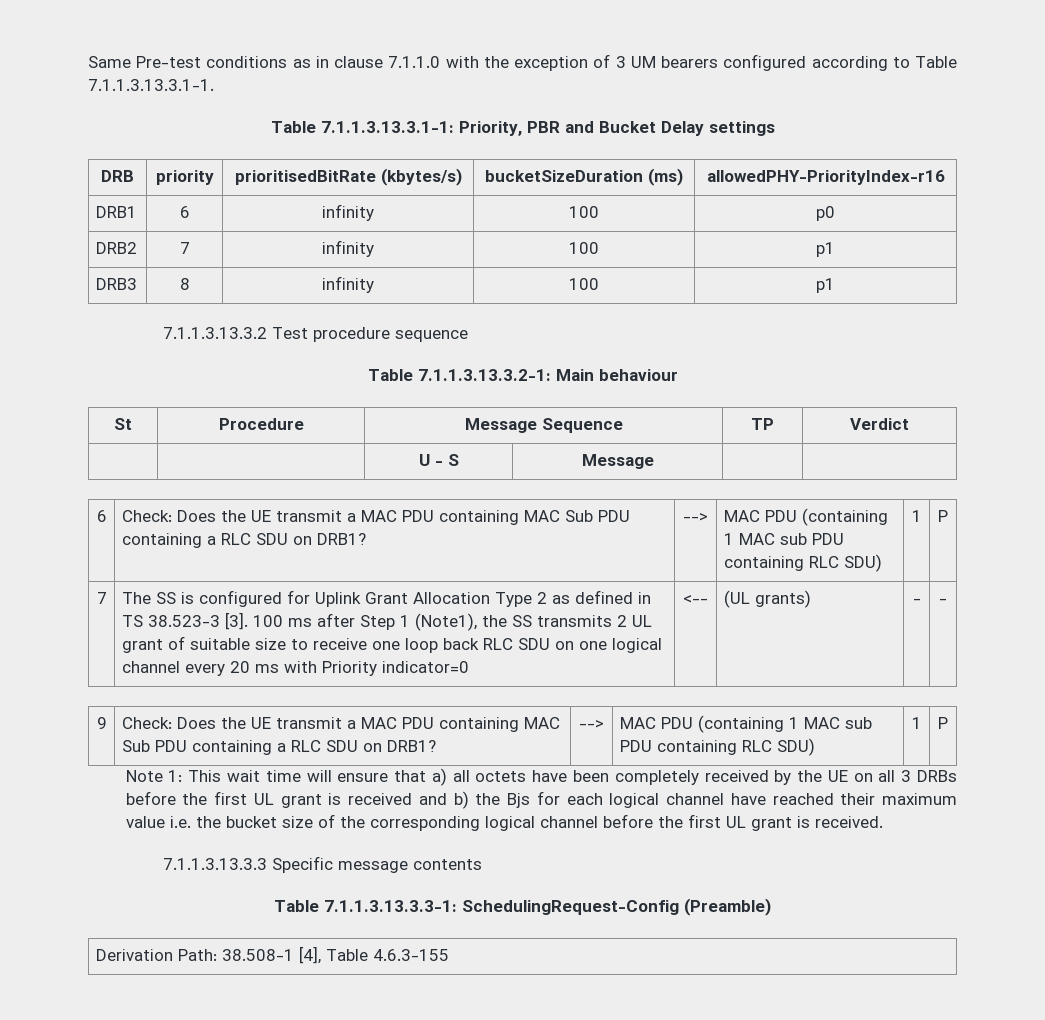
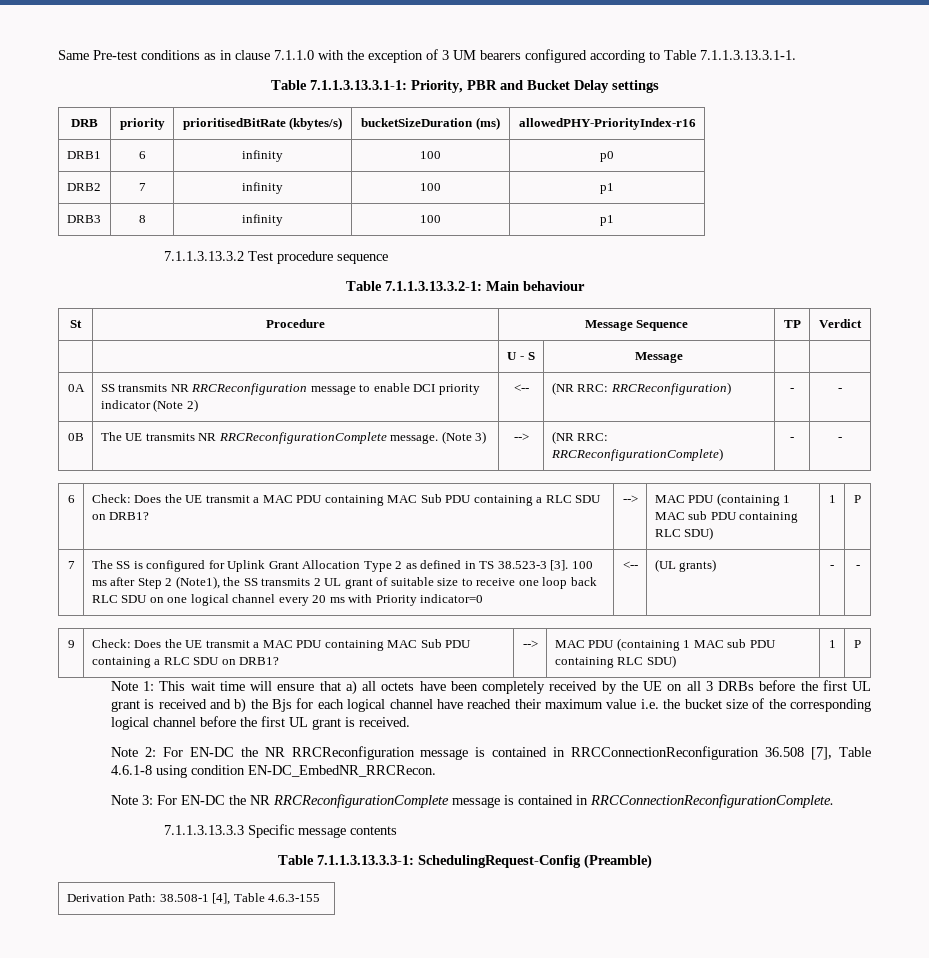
(654, 461) none -> [67,384,85,392] [100,383,480,395] [100,399,198,412] [513,384,529,392] [551,382,731,395] [790,388,794,392] [838,388,842,392] [67,433,84,441] [100,431,487,444] [513,433,529,441] [551,431,609,444] [550,448,723,461] [790,437,794,441] [838,437,842,441] // 0A | SS transmits NR RRCReconfiguration message to enable DCI priority indicator (Note 2) | <-- | (NR RRC: RRCReconfiguration) | - | - // 0B | The UE transmits NR RRCReconfigurationComplete message. (Note 3) | --> | (NR RRC: RRCReconfigurationComplete) | - | -
[399,615,410,627] 1 -> [165,578,173,586] 2
(883, 822) none -> [110,746,871,760] [110,765,436,778] [110,794,834,808] // Note 2: For EN-DC the NR RRCReconfiguration message is contained in RRCConnectionReconfiguration 36.508 [7], Table 4.6.1-8 using condition EN-DC_EmbedNR_RRCRecon. // Note 3: For EN-DC the NR RRCReconfigurationComplete message is contained in RRCConnectionReconfigurationComplete.

